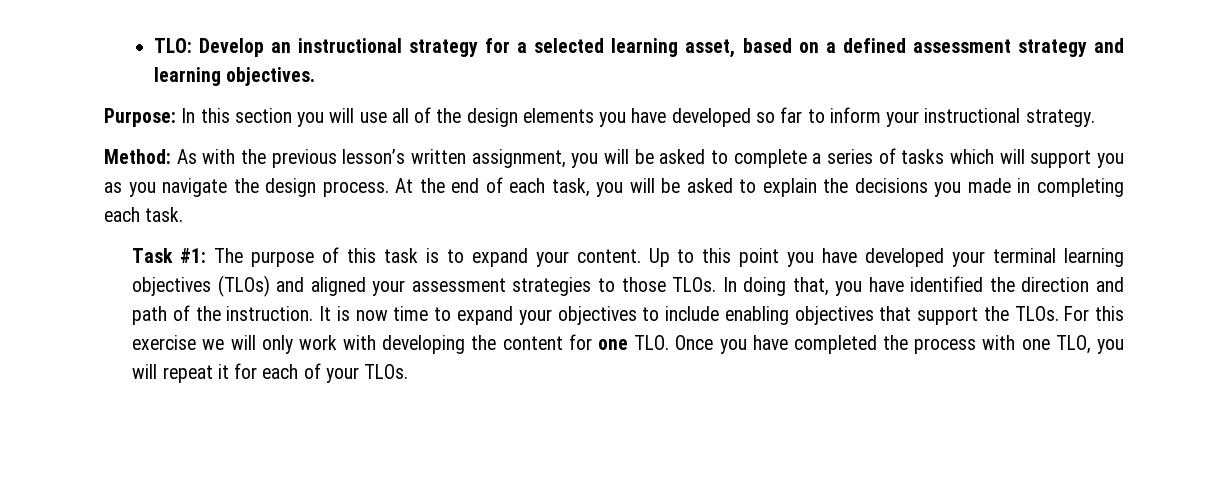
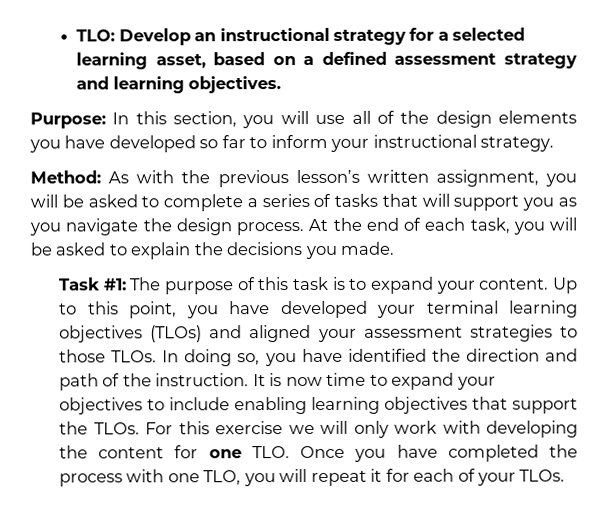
[234,108,292,123] section -> [173,111,238,128] section,
[949,149,994,164] which -> [381,193,418,207] that
[967,178,1124,197] [104,207,184,222] made in completing each task. -> [340,241,395,255] made.
[739,248,780,267] point -> [129,301,178,319] point,
[792,277,829,296] that, -> [237,353,261,366] so,
(789, 315) none -> [311,396,381,414] learning

